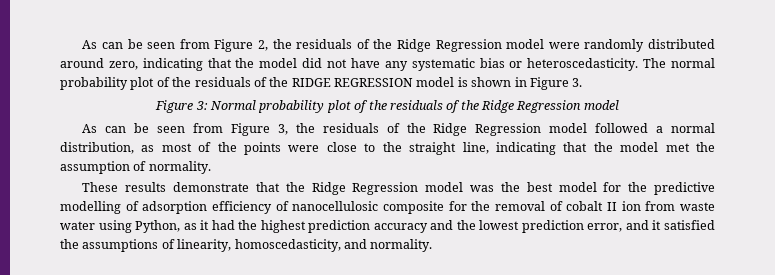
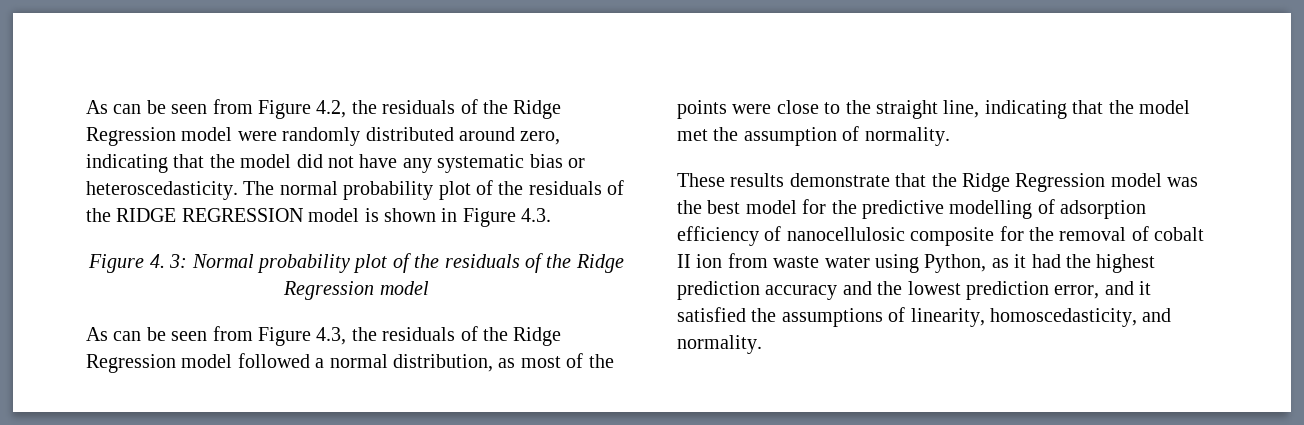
[82,39,269,52] As can be seen from Figure 2, -> [86,99,347,119] As can be seen from Figure 4.2,
[572,78,583,87] [155,100,194,113] 3. // Figure -> [521,208,552,222] [88,254,165,273] 4.3. // Figure 4.
[277,124,288,135] 3, -> [316,327,347,345] 4.3,

